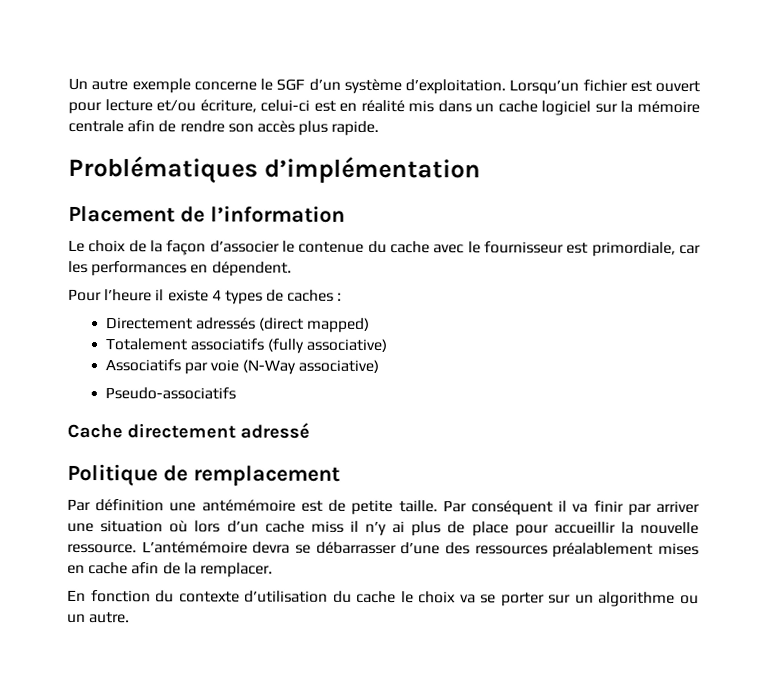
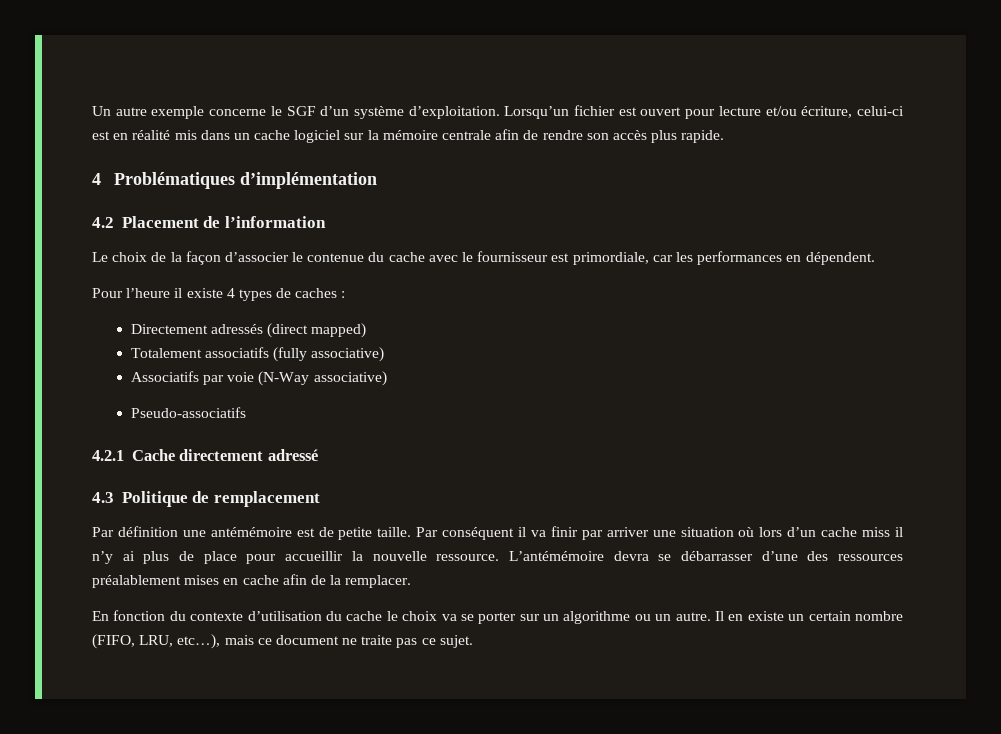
(380, 128) none -> [92,173,101,185] 4
(481, 170) none -> [92,217,114,228] 4.2
(236, 393) none -> [92,450,124,461] 4.2.1
(310, 430) none -> [92,492,114,503] 4.3
(131, 618) none -> [715,611,904,621] [92,634,473,649] Il en existe un certain nombre (FIFO, LRU, etc…), mais ce document ne traite pas ce sujet.

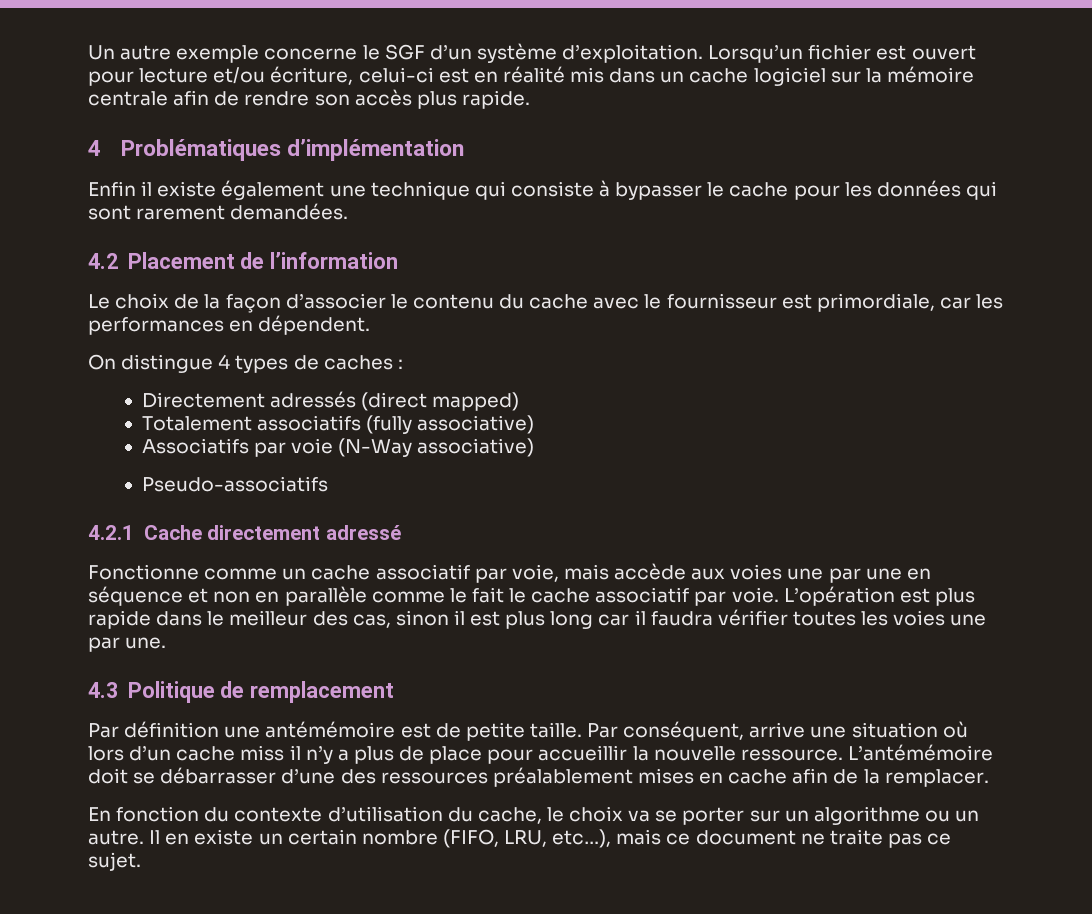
(377, 180) none -> [88,180,997,200] [88,203,349,220] // Enfin il existe également une technique qui consiste à bypasser le cache pour les données qui sont rarement demandées.
[307,253,365,262] contenue -> [412,294,494,309] contenu
[92,288,223,298] Pour l’heure il existe -> [88,354,214,373] On distingue
(318, 455) none -> [88,563,931,583] [88,586,975,606] [88,609,987,629] [88,637,167,652] // Fonctionne comme un cache associatif par voie, mais accède aux voies une par une en séquence et non en parallèle comme le fait le cache associatif par voie. L’opération est plus rapide dans le meilleur des cas, sinon il est plus long car il faudra vérifier toutes les voies une par une.
[442,526,649,540] conséquent il va finir par arriver -> [623,721,806,741] conséquent, arrive
[122,551,135,561] ai -> [337,749,349,761] a
[613,551,649,561] devra -> [88,768,128,784] doit
[346,611,383,621] cache -> [477,807,542,824] cache,

